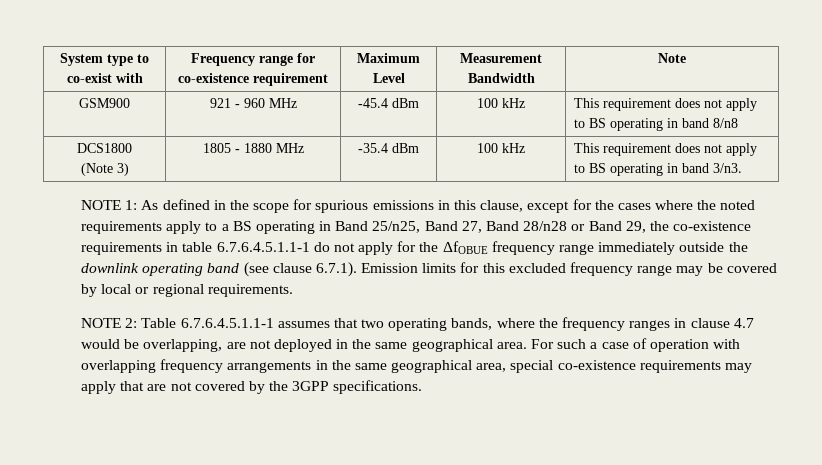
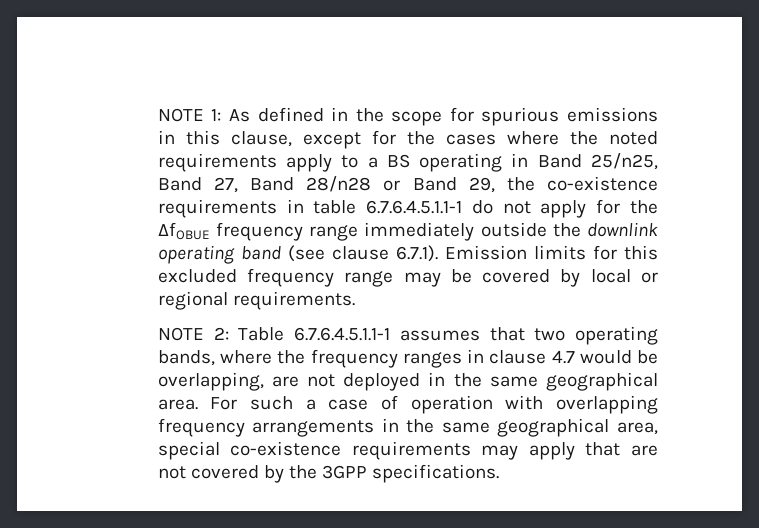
[60,53,149,66] [66,73,143,83] [191,53,315,66] [178,73,328,86] [357,53,420,63] [372,73,405,83] [460,53,542,63] [467,73,535,83] [658,53,686,63] [79,98,130,108] [209,98,297,108] [358,98,419,108] [477,98,525,108] [574,98,758,111] [574,118,739,131] [77,143,132,153] [80,163,129,176] [202,143,304,153] [358,143,419,153] [477,143,525,153] [574,143,758,156] [574,163,743,176] System type to co-exist with | Frequency range for co-existence requirement | Maximum Level | Measurement Bandwidth | Note // GSM900 | 921 - 960 MHz | -45.4 dBm | 100 kHz | This requirement does not apply to BS operating in band 8/n8 // DCS1800 // (Note 3) | 1805 - 1880 MHz | -35.4 dBm | 100 kHz | This requirement does not apply to BS operating in band 3/n3. // -> (157, 115) none

